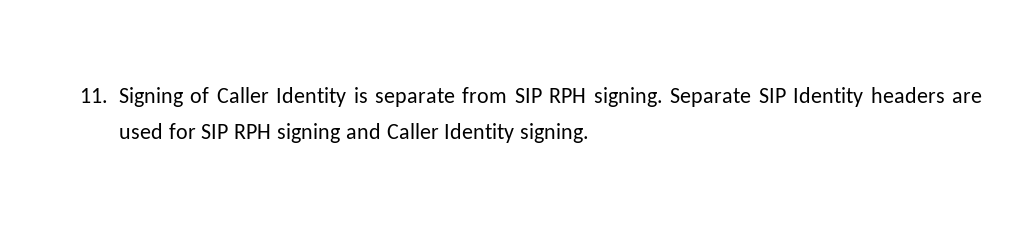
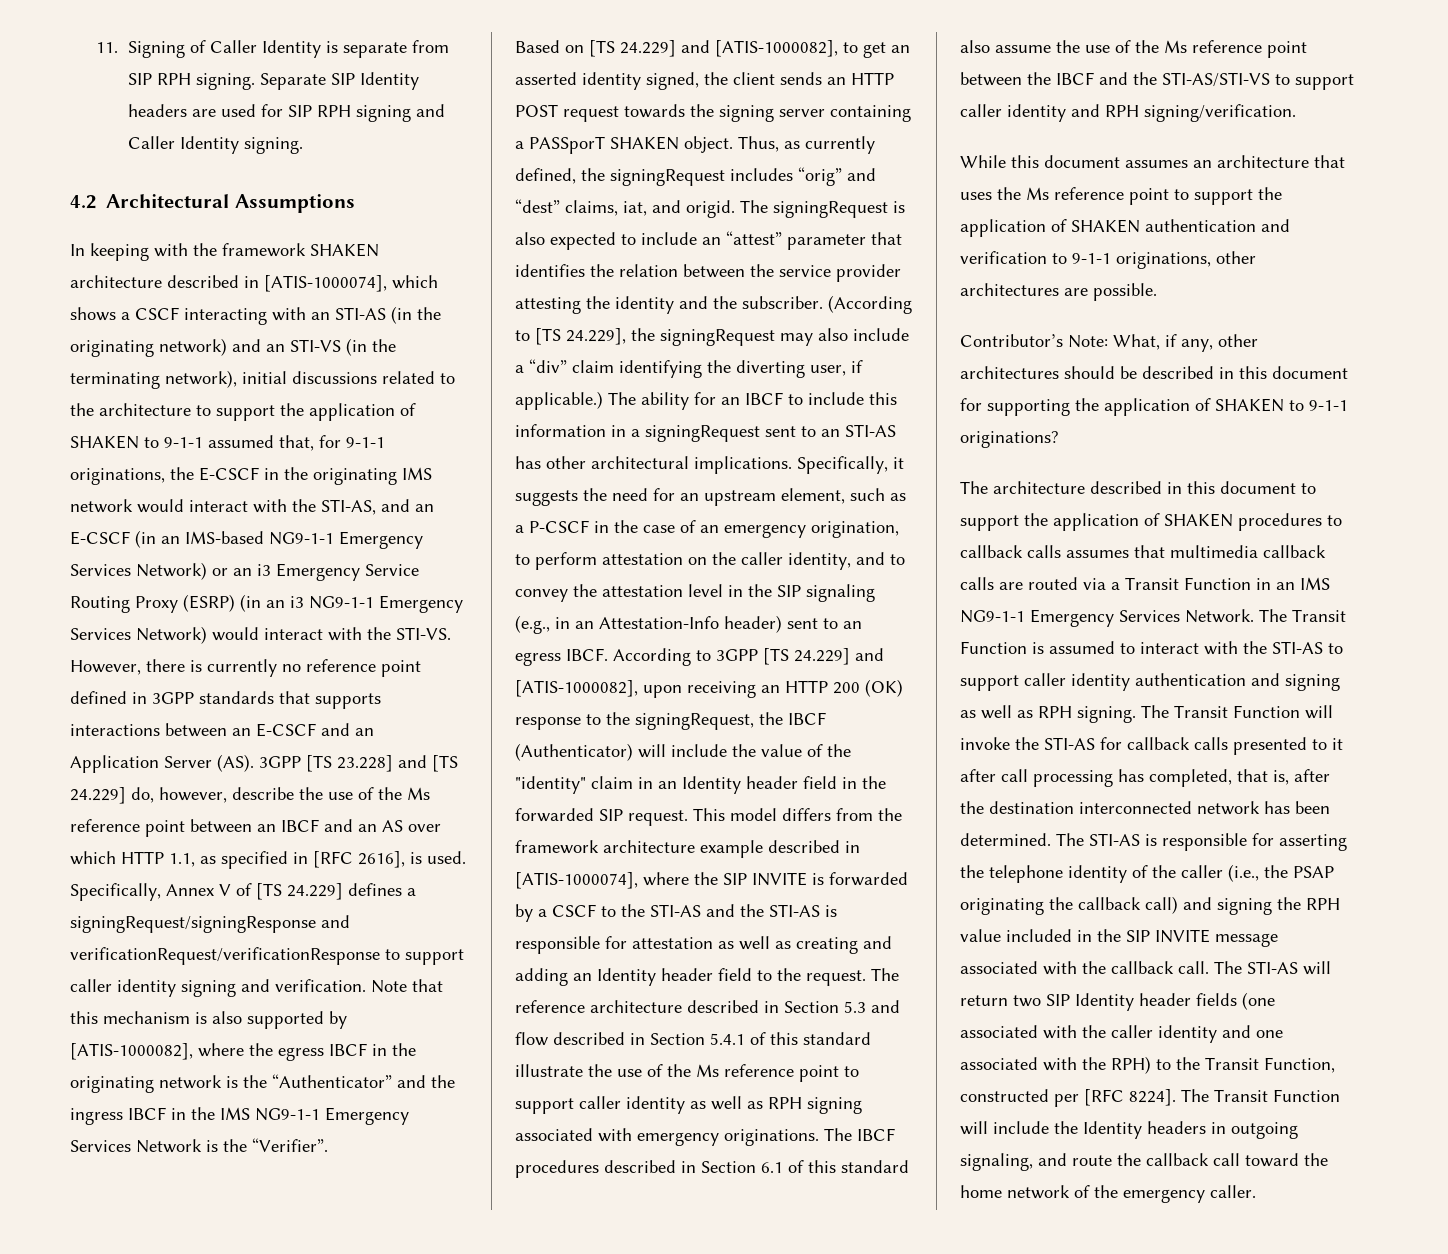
(590, 133) none -> [70,194,355,213] [70,243,379,261] [70,275,438,292] [70,306,441,325] [70,338,396,357] [70,370,455,389] [70,403,416,421] [70,435,385,451] [70,467,432,485] [70,499,434,515] [70,530,423,549] [70,562,419,581] [70,594,463,613] [70,626,451,644] [70,659,421,677] [70,691,381,709] [70,723,374,737] [70,754,458,773] [70,787,430,804] [70,819,441,837] [70,851,466,869] [70,883,416,901] [70,915,350,933] [70,947,464,965] [70,979,443,997] [70,1011,347,1029] [70,1043,416,1061] [70,1074,455,1093] [70,1107,409,1125] [70,1138,328,1153] [515,40,910,58] [515,72,894,90] [515,104,911,122] [515,136,875,154] [515,167,876,186] [515,199,905,218] [515,231,902,250] [515,264,901,282] [515,295,912,314] [515,328,909,346] [515,359,863,378] [515,391,897,410] [515,424,896,442] [515,456,904,474] [515,488,906,506] [515,520,899,538] [515,552,905,570] [515,584,875,602] [515,615,862,634] [515,648,884,666] [515,679,903,698] [515,712,826,730] [515,743,851,761] [515,776,886,794] [515,808,902,826] [515,840,860,858] [515,872,908,889] [515,904,837,922] [515,936,892,954] [515,968,899,986] [515,1000,900,1013] [515,1032,871,1046] [515,1064,859,1082] [515,1096,862,1114] [515,1128,895,1146] [515,1160,909,1178] [960,40,1307,58] [960,72,1354,90] [960,104,1296,122] [960,155,1345,168] [960,187,1282,205] [960,219,1290,237] [960,251,1256,269] [960,283,1157,301] [960,334,1258,352] [960,366,1348,379] [960,398,1348,416] [960,431,1059,448] [960,481,1316,494] [960,513,1342,531] [960,545,1326,558] [960,577,1330,590] [960,609,1346,627] [960,641,1343,655] [960,673,1340,691] [960,705,1333,723] [960,737,1343,755] [960,769,1330,787] [960,801,1330,815] [960,833,1347,851] [960,864,1334,883] [960,896,1340,915] [960,929,1278,947] [960,961,1331,975] [960,992,1275,1011] [960,1025,1283,1043] [960,1056,1335,1074] [960,1089,1340,1107] [960,1121,1298,1139] [960,1153,1328,1171] [960,1185,1256,1203] // 4.2 Architectural Assumptions // In keeping with the framework SHAKEN architecture described in [ATIS-1000074], which shows a CSCF interacting with an STI-AS (in the originating network) and an STI-VS (in the terminating network), initial discussions related to the architecture to support the application of SHAKEN to 9-1-1 assumed that, for 9-1-1 originations, the E-CSCF in the originating IMS network would interact with the STI-AS, and an E-CSCF (in an IMS-based NG9-1-1 Emergency Services Network) or an i3 Emergency Service Routing Proxy (ESRP) (in an i3 NG9-1-1 Emergency Services Network) would interact with the STI-VS. However, there is currently no reference point defined in 3GPP standards that supports interactions between an E-CSCF and an Application Server (AS). 3GPP [TS 23.228] and [TS 24.229] do, however, describe the use of the Ms reference point between an IBCF and an AS over which HTTP 1.1, as specified in [RFC 2616], is used. Specifically, Annex V of [TS 24.229] defines a signingRequest/signingResponse and verificationRequest/verificationResponse to support caller identity signing and verification. Note that this mechanism is also supported by [ATIS-1000082], where the egress IBCF in the originating network is the “Authenticator” and the ingress IBCF in the IMS NG9-1-1 Emergency Services Network is the “Verifier”. // Based on [TS 24.229] and [ATIS-1000082], to get an asserted identity signed, the client sends an HTTP POST request towards the signing server containing a PASSporT SHAKEN object. Thus, as currently defined, the signingRequest includes “orig” and “dest” claims, iat, and origid. The signingRequest is also expected to include an “attest” parameter that identifies the relation between the service provider attesting the identity and the subscriber. (According to [TS 24.229], the signingRequest may also include a “div” claim identifying the diverting user, if applicable.) The ability for an IBCF to include this information in a signingRequest sent to an STI-AS has other architectural implications. Specifically, it suggests the need for an upstream element, such as a P-CSCF in the case of an emergency origination, to perform attestation on the caller identity, and to convey the attestation level in the SIP signaling (e.g., in an Attestation-Info header) sent to an egress IBCF. According to 3GPP [TS 24.229] and [ATIS-1000082], upon receiving an HTTP 200 (OK) response to the signingRequest, the IBCF (Authenticator) will include the value of the "identity" claim in an Identity header field in the forwarded SIP request. This model differs from the framework architecture example described in [ATIS-1000074], where the SIP INVITE is forwarded by a CSCF to the STI-AS and the STI-AS is responsible for attestation as well as creating and adding an Identity header field to the request. The reference architecture described in Section 5.3 and flow described in Section 5.4.1 of this standard illustrate the use of the Ms reference point to support caller identity as well as RPH signing associated with emergency originations. The IBCF procedures described in Section 6.1 of this standard also assume the use of the Ms reference point between the IBCF and the STI-AS/STI-VS to support caller identity and RPH signing/verification. // While this document assumes an architecture that uses the Ms reference point to support the application of SHAKEN authentication and verification to 9-1-1 originations, other architectures are possible. // Contributor’s Note: What, if any, other architectures should be described in this document for supporting the application of SHAKEN to 9-1-1 originations? // The architecture described in this document to support the application of SHAKEN procedures to callback calls assumes that multimedia callback calls are routed via a Transit Function in an IMS NG9-1-1 Emergency Services Network. The Transit Function is assumed to interact with the STI-AS to support caller identity authentication and signing as well as RPH signing. The Transit Function will invoke the STI-AS for callback calls presented to it after call processing has completed, that is, after the destination interconnected network has been determined. The STI-AS is responsible for asserting the telephone identity of the caller (i.e., the PSAP originating the callback call) and signing the RPH value included in the SIP INVITE message associated with the callback call. The STI-AS will return two SIP Identity header fields (one associated with the caller identity and one associated with the RPH) to the Transit Function, constructed per [RFC 8224]. The Transit Function will include the Identity headers in outgoing signaling, and route the callback call toward the home network of the emergency caller.

